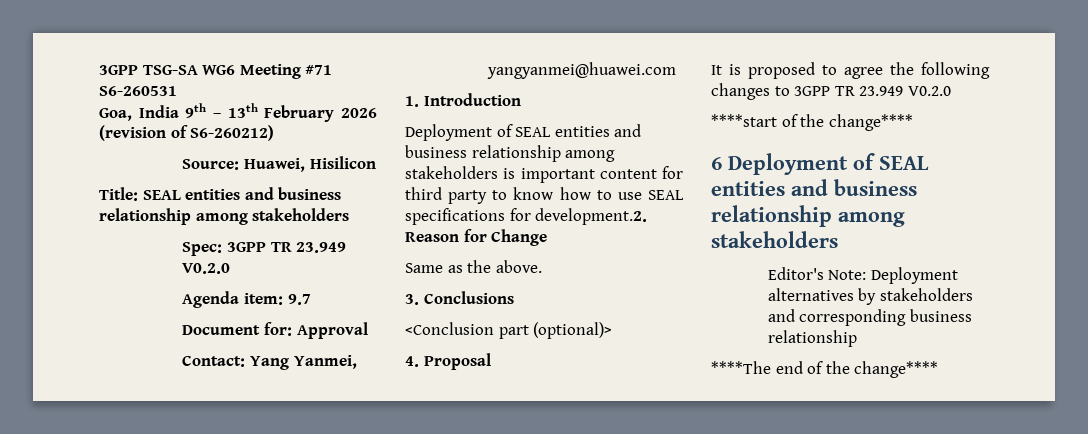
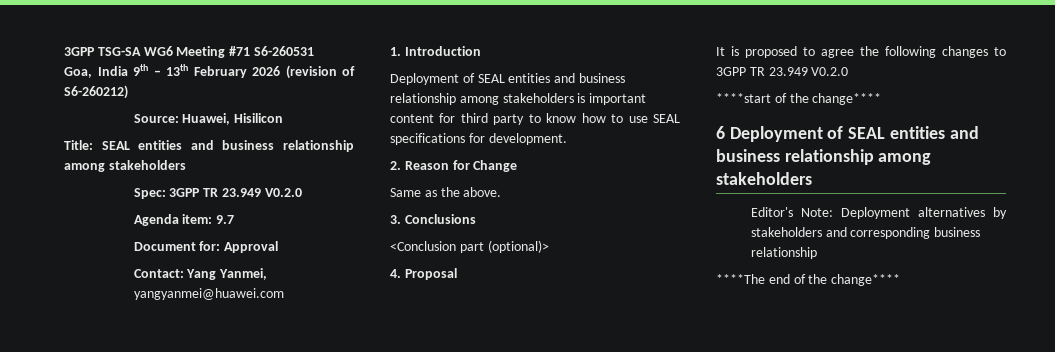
[535,208,648,225] development.2. -> [488,133,567,145] [390,161,401,170] development. // 2.

